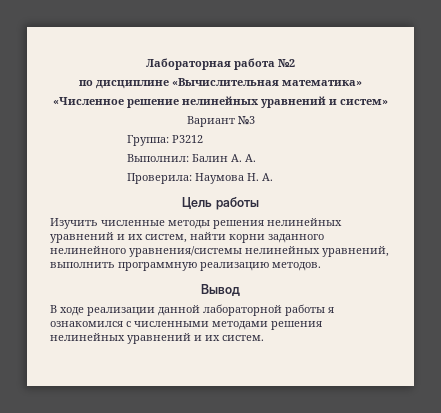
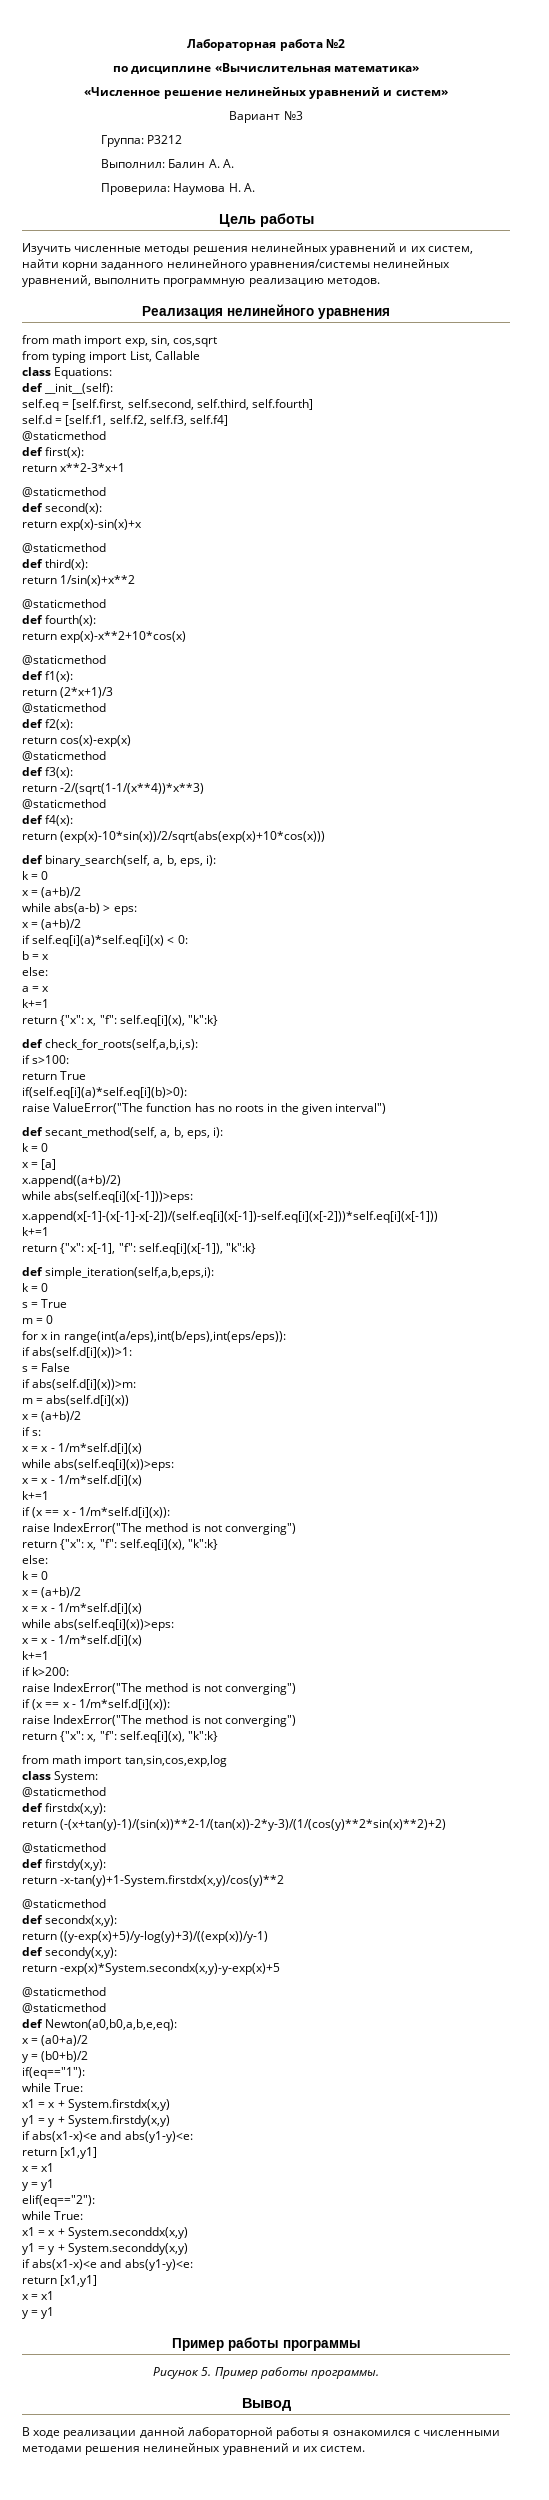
(321, 266) none -> [142,304,390,319] [22,335,218,347] [22,351,200,363] [22,367,113,379] [22,383,114,394] [22,399,314,411] [22,415,229,426] [22,431,106,441] [22,447,85,458] [22,463,126,472] [22,487,106,497] [22,503,103,514] [22,519,143,531] [22,543,106,553] [22,559,89,570] [22,575,136,586] [22,599,106,609] [22,615,97,626] [22,631,187,643] [22,655,106,665] [22,671,74,682] [22,687,114,698] [22,703,106,713] [22,719,74,730] [22,735,132,747] [22,751,106,761] [22,767,74,778] [22,783,205,795] [22,799,106,809] [22,815,74,826] [22,831,326,843] [22,855,217,867] [22,871,49,880] [22,887,82,898] [22,903,137,915] [22,919,82,930] [22,935,188,947] [22,951,50,960] [22,967,48,976] [22,986,50,992] [22,999,49,1008] [22,1015,219,1027] [22,1039,199,1050] [22,1055,70,1064] [22,1071,87,1080] [22,1087,187,1099] [22,1103,387,1115] [22,1127,224,1139] [22,1143,49,1152] [22,1159,57,1170] [22,1175,121,1187] [22,1191,194,1203] [22,1211,438,1223] [22,1227,49,1236] [22,1243,257,1255] [22,1267,215,1279] [22,1283,49,1292] [22,1299,68,1308] [22,1315,54,1324] [22,1331,286,1343] [22,1347,133,1358] [22,1363,71,1372] [22,1379,137,1390] [22,1395,130,1406] [22,1411,82,1422] [22,1427,42,1436] [22,1443,142,1454] [22,1459,175,1471] [22,1475,142,1486] [22,1491,49,1500] [22,1507,171,1518] [22,1523,297,1535] [22,1539,219,1551] [22,1555,48,1564] [22,1571,49,1580] [22,1587,82,1598] [22,1603,142,1614] [22,1619,175,1631] [22,1635,142,1646] [22,1651,49,1660] [22,1667,70,1676] [22,1683,297,1695] [22,1699,171,1710] [22,1715,297,1727] [22,1731,219,1743] [22,1755,227,1767] [22,1771,99,1783] [22,1787,106,1797] [22,1803,107,1815] [22,1819,447,1831] [22,1843,106,1853] [22,1859,107,1871] [22,1875,285,1887] [22,1899,106,1909] [22,1915,118,1927] [22,1931,269,1943] [22,1947,118,1959] [22,1963,281,1975] [22,1987,106,1997] [22,2003,106,2013] [22,2019,178,2031] [22,2035,89,2046] [22,2051,89,2063] [22,2067,85,2079] [22,2083,84,2092] [22,2099,170,2111] [22,2115,170,2127] [22,2131,193,2143] [22,2147,98,2159] [22,2163,55,2172] [22,2179,55,2191] [22,2195,95,2207] [22,2211,84,2220] [22,2227,188,2239] [22,2243,188,2255] [22,2259,193,2271] [22,2275,98,2287] [22,2291,55,2300] [22,2307,55,2319] [171,2337,361,2351] [153,2367,379,2379] // Реализация нелинейного уравнения // from math import exp, sin, cos,sqrt // from typing import List, Callable // class Equations: // def __init__(self): // self.eq = [self.first, self.second, self.third, self.fourth] // self.d = [self.f1, self.f2, self.f3, self.f4] // @staticmethod // def first(x): // return x**2-3*x+1 // @staticmethod // def second(x): // return exp(x)-sin(x)+x // @staticmethod // def third(x): // return 1/sin(x)+x**2 // @staticmethod // def fourth(x): // return exp(x)-x**2+10*cos(x) // @staticmethod // def f1(x): // return (2*x+1)/3 // @staticmethod // def f2(x): // return cos(x)-exp(x) // @staticmethod // def f3(x): // return -2/(sqrt(1-1/(x**4))*x**3) // @staticmethod // def f4(x): // return (exp(x)-10*sin(x))/2/sqrt(abs(exp(x)+10*cos(x))) // def binary_search(self, a, b, eps, i): // k = 0 // x = (a+b)/2 // while abs(a-b) > eps: // x = (a+b)/2 // if self.eq[i](a)*self.eq[i](x) < 0: // b = x // else: // a = x // k+=1 // return {"x": x, "f": self.eq[i](x), "k":k} // def check_for_roots(self,a,b,i,s): // if s>100: // return True // if(self.eq[i](a)*self.eq[i](b)>0): // raise ValueError("The function has no roots in the given interval") // def secant_method(self, a, b, eps, i): // k = 0 // x = [a] // x.append((a+b)/2) // while abs(self.eq[i](x[-1]))>eps: // x.append(x[-1]-(x[-1]-x[-2])/(self.eq[i](x[-1])-self.eq[i](x[-2]))*self.eq[i](x[-1])) // k+=1 // return {"x": x[-1], "f": self.eq[i](x[-1]), "k":k} // def simple_iteration(self,a,b,eps,i): // k = 0 // s = True // m = 0 // for x in range(int(a/eps),int(b/eps),int(eps/eps)): // if abs(self.d[i](x))>1: // s = False // if abs(self.d[i](x))>m: // m = abs(self.d[i](x)) // x = (a+b)/2 // if s: // x = x - 1/m*self.d[i](x) // while abs(self.eq[i](x))>eps: // x = x - 1/m*self.d[i](x) // k+=1 // if (x == x - 1/m*self.d[i](x)): // raise IndexError("The method is not converging") // return {"x": x, "f": self.eq[i](x), "k":k} // else: // k = 0 // x = (a+b)/2 // x = x - 1/m*self.d[i](x) // while abs(self.eq[i](x))>eps: // x = x - 1/m*self.d[i](x) // k+=1 // if k>200: // raise IndexError("The method is not converging") // if (x == x - 1/m*self.d[i](x)): // raise IndexError("The method is not converging") // return {"x": x, "f": self.eq[i](x), "k":k} // from math import tan,sin,cos,exp,log // class System: // @staticmethod // def firstdx(x,y): // return (-(x+tan(y)-1)/(sin(x))**2-1/(tan(x))-2*y-3)/(1/(cos(y)**2*sin(x)**2)+2) // @staticmethod // def firstdy(x,y): // return -x-tan(y)+1-System.firstdx(x,y)/cos(y)**2 // @staticmethod // def secondx(x,y): // return ((y-exp(x)+5)/y-log(y)+3)/((exp(x))/y-1) // def secondy(x,y): // return -exp(x)*System.secondx(x,y)-y-exp(x)+5 // @staticmethod // @staticmethod // def Newton(a0,b0,a,b,e,eq): // x = (a0+a)/2 // y = (b0+b)/2 // if(eq=="1"): // while True: // x1 = x + System.firstdx(x,y) // y1 = y + System.firstdy(x,y) // if abs(x1-x)<e and abs(y1-y)<e: // return [x1,y1] // x = x1 // y = y1 // elif(eq=="2"): // while True: // x1 = x + System.seconddx(x,y) // y1 = y + System.seconddy(x,y) // if abs(x1-x)<e and abs(y1-y)<e: // return [x1,y1] // x = x1 // y = y1 // Пример работы программы // Рисунок 5. Пример работы программы.

